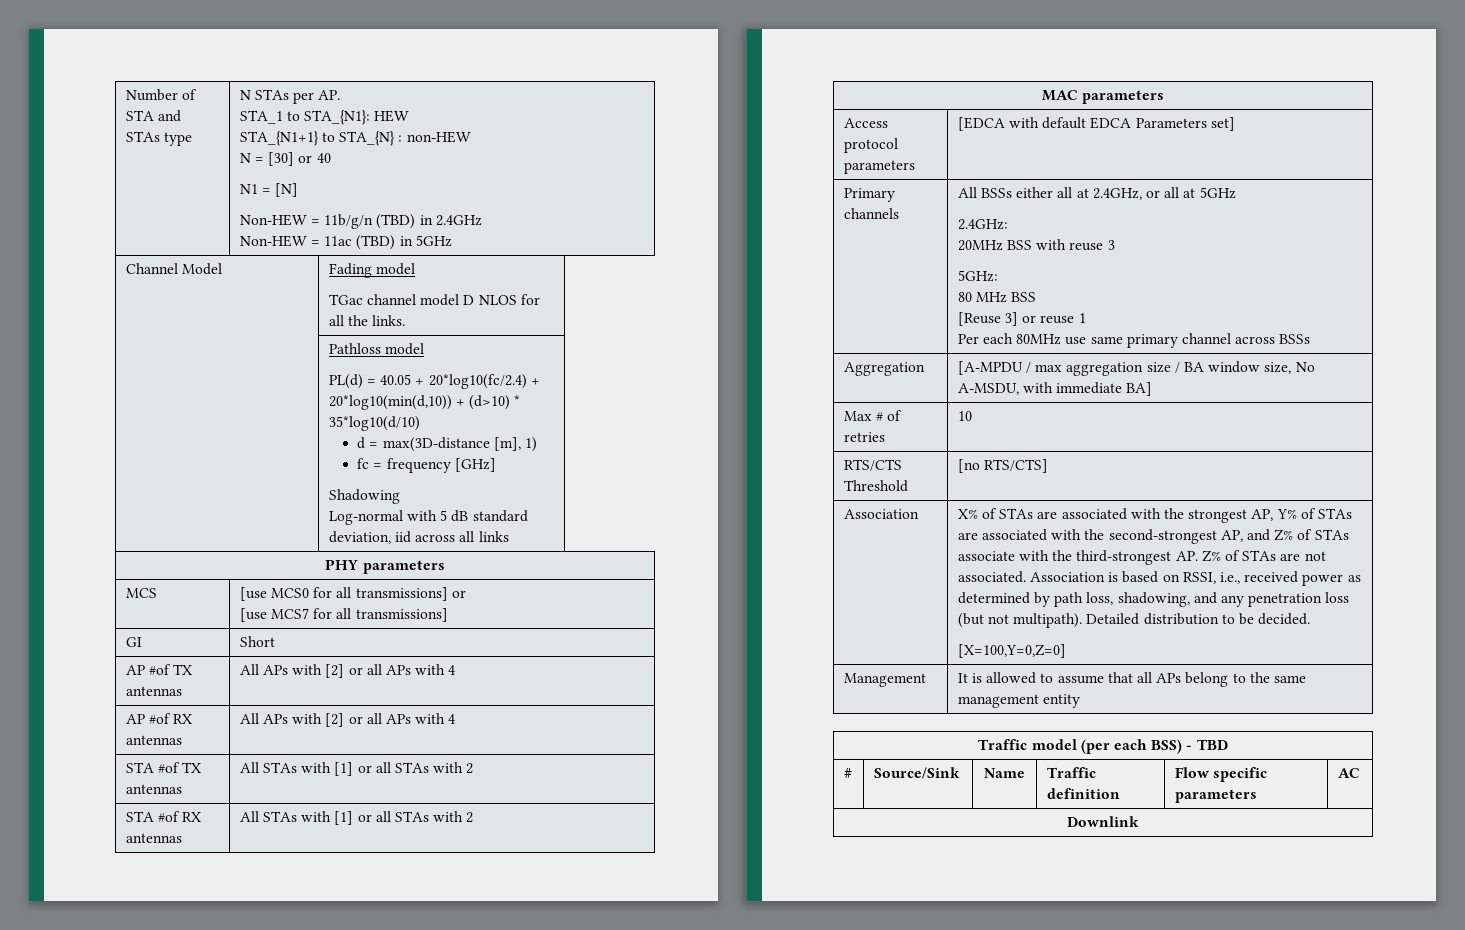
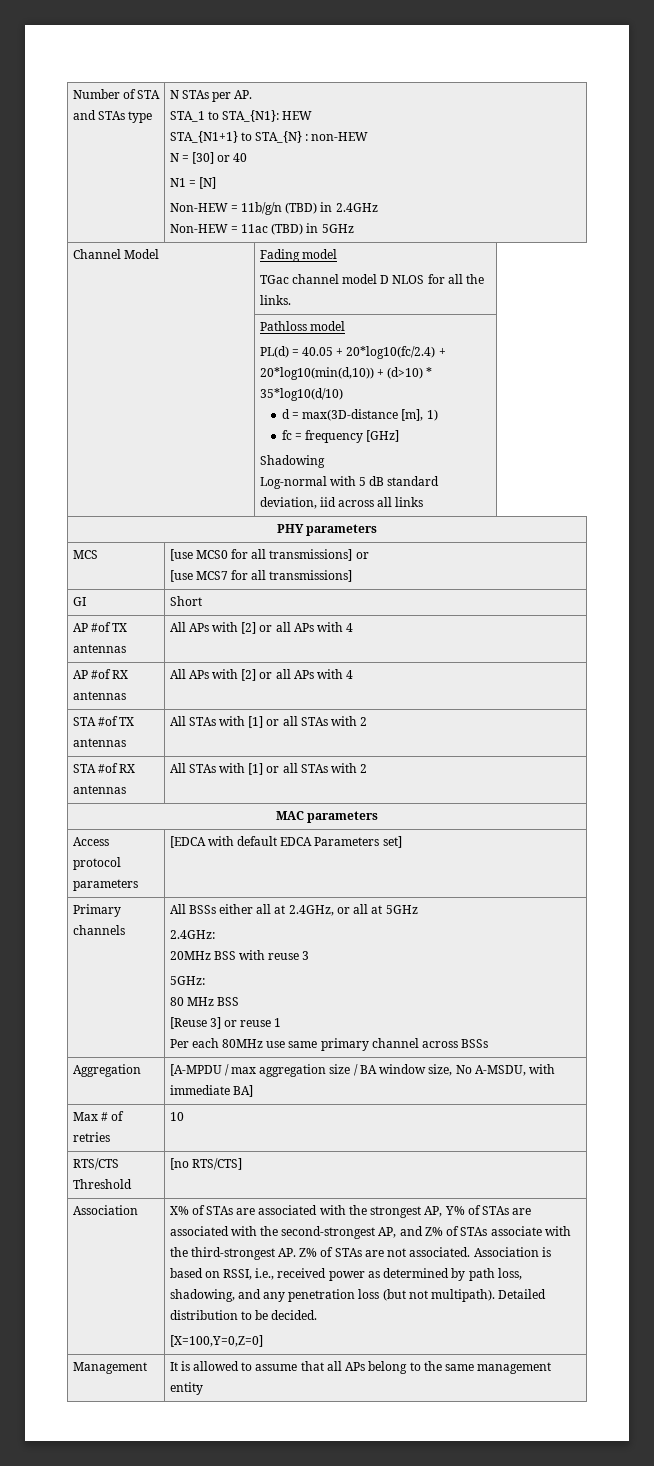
[978,739,1228,754] [843,768,852,778] [873,767,960,779] [984,768,1025,778] [1046,767,1096,778] [1046,788,1120,799] [1174,767,1268,782] [1174,789,1257,803] [1337,768,1360,778] [1067,816,1139,827] // Traffic model (per each BSS) - TBD // # | Source/Sink | Name | Traffic definition | Flow specific parameters | AC // Downlink -> (203, 1388) none

